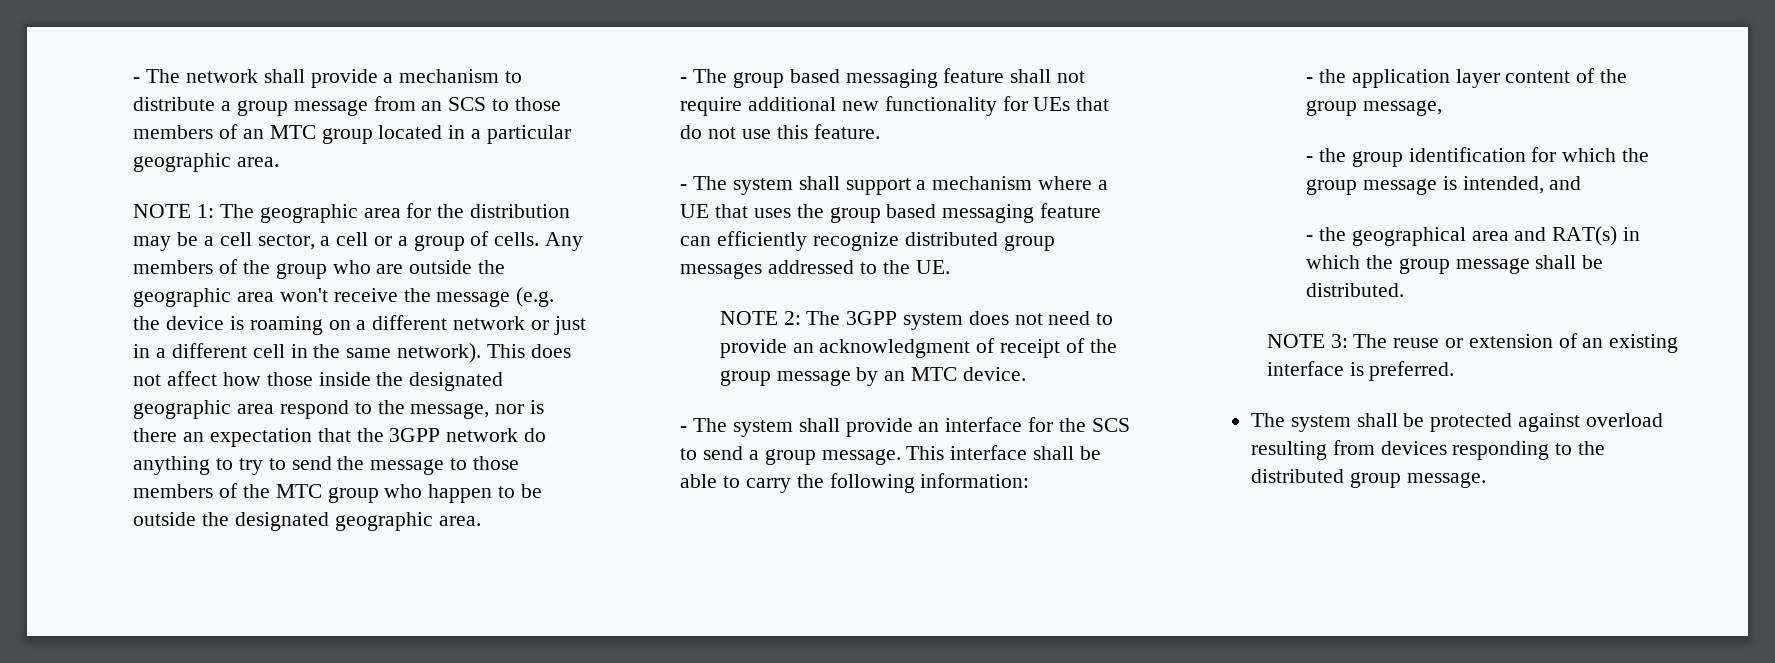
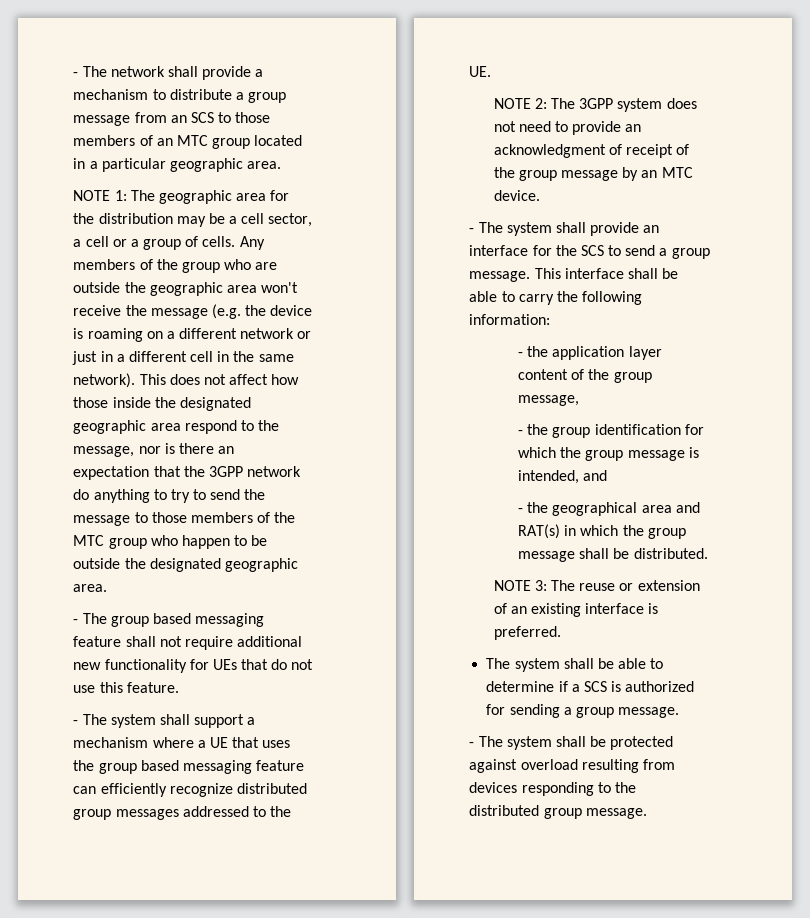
(1425, 420) none -> [618,658,664,669] [486,681,695,692] [486,704,680,718] [469,736,607,750] able to determine if a SCS is authorized for sending a group message. // - The system shall be

